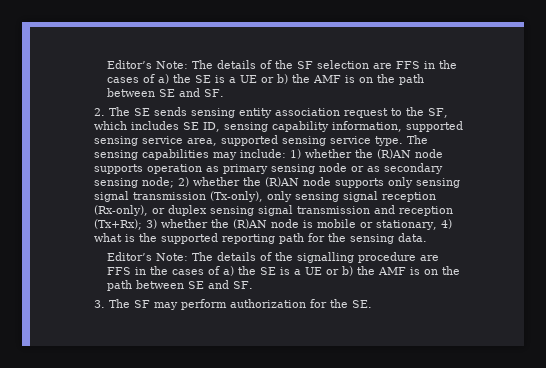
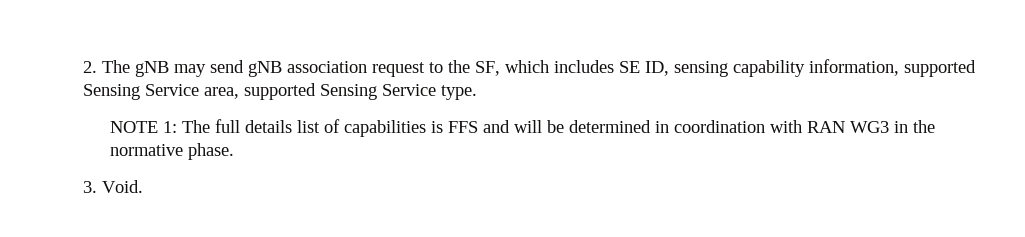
[106,60,457,69] [106,74,424,85] [106,88,224,97] [93,107,272,118] Editor’s Note: The details of the SF selection are FFS in the cases of a) the SE is a UE or b) the AMF is on the path between SE and SF. // 2. The SE sends sensing entity -> [82,60,282,77] 2. The gNB may send gNB
[93,135,428,146] [93,149,443,160] [93,163,443,174] [93,177,460,188] [93,191,436,202] [93,205,453,216] [93,219,452,230] [93,233,427,244] [106,252,439,263] [106,266,460,276] [106,280,253,291] [93,299,372,310] sensing service area, supported sensing service type. The sensing capabilities may include: 1) whether the (R)AN node supports operation as primary sensing node or as secondary sensing node; 2) whether the (R)AN node supports only sensing signal transmission (Tx-only), only sensing signal reception (Rx-only), or duplex sensing signal transmission and reception (Tx+Rx); 3) whether the (R)AN node is mobile or stationary, 4) what is the supported reporting path for the sensing data. // Editor’s Note: The details of the signalling procedure are FFS in the cases of a) the SE is a UE or b) the AMF is on the path between SE and SF. // 3. The SF may perform authorization for the SE. -> [82,83,477,100] [109,119,935,137] [109,143,234,160] [82,180,143,193] Sensing Service area, supported Sensing Service type. // NOTE 1: The full details list of capabilities is FFS and will be determined in coordination with RAN WG3 in the normative phase. // 3. Void.

